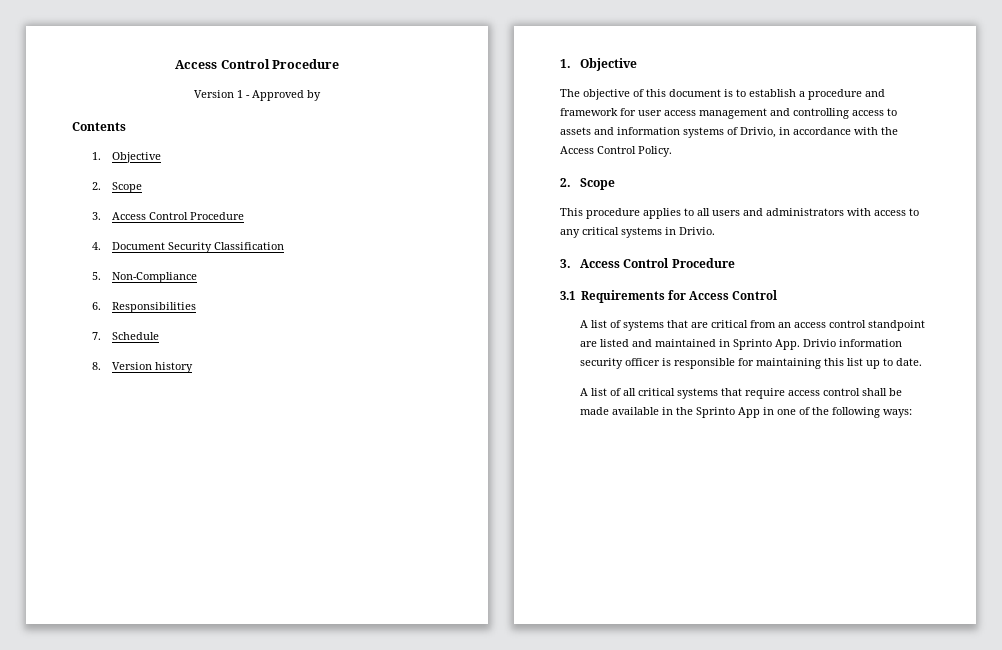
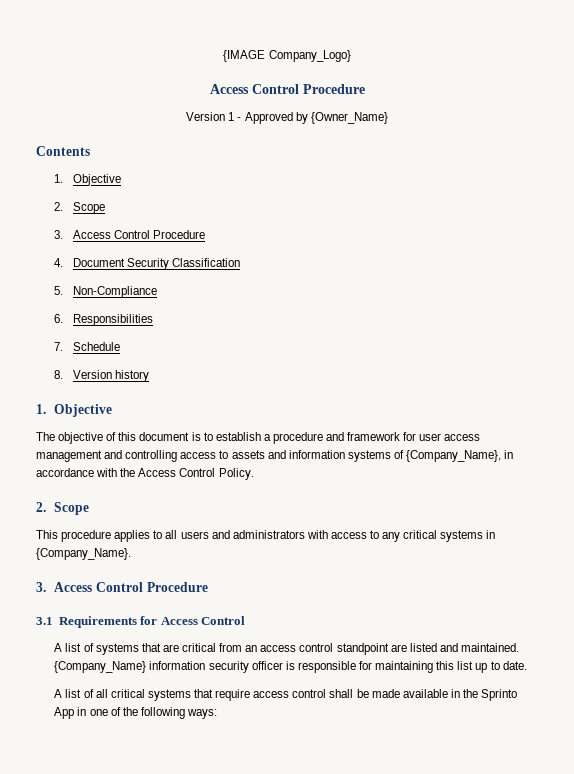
(175, 64) none -> [223,50,351,62] {IMAGE Company_Logo} //
(321, 95) none -> [310,112,388,124] {Owner_Name}
[740,127,776,138] Drivio, -> [406,450,502,462] {Company_Name},
[679,227,715,235] Drivio. -> [36,548,131,560] {Company_Name}.
[655,339,837,350] maintained in Sprinto App. Drivio -> [460,643,519,652] [54,661,147,673] maintained. {Company_Name}

